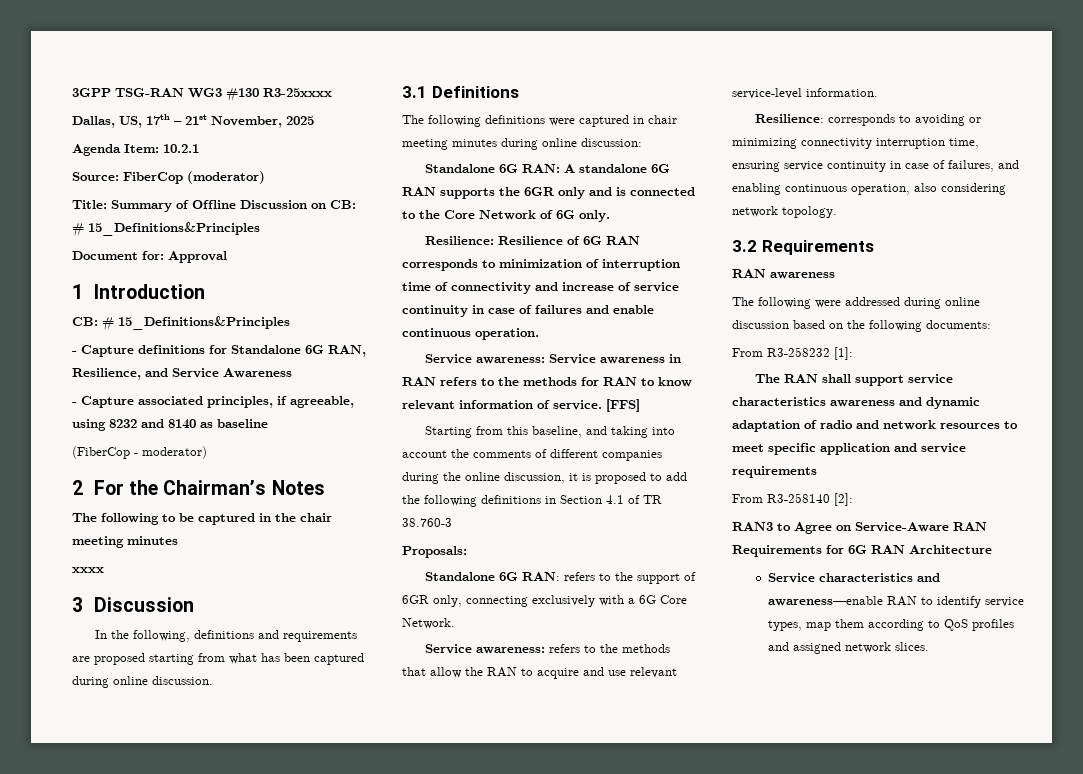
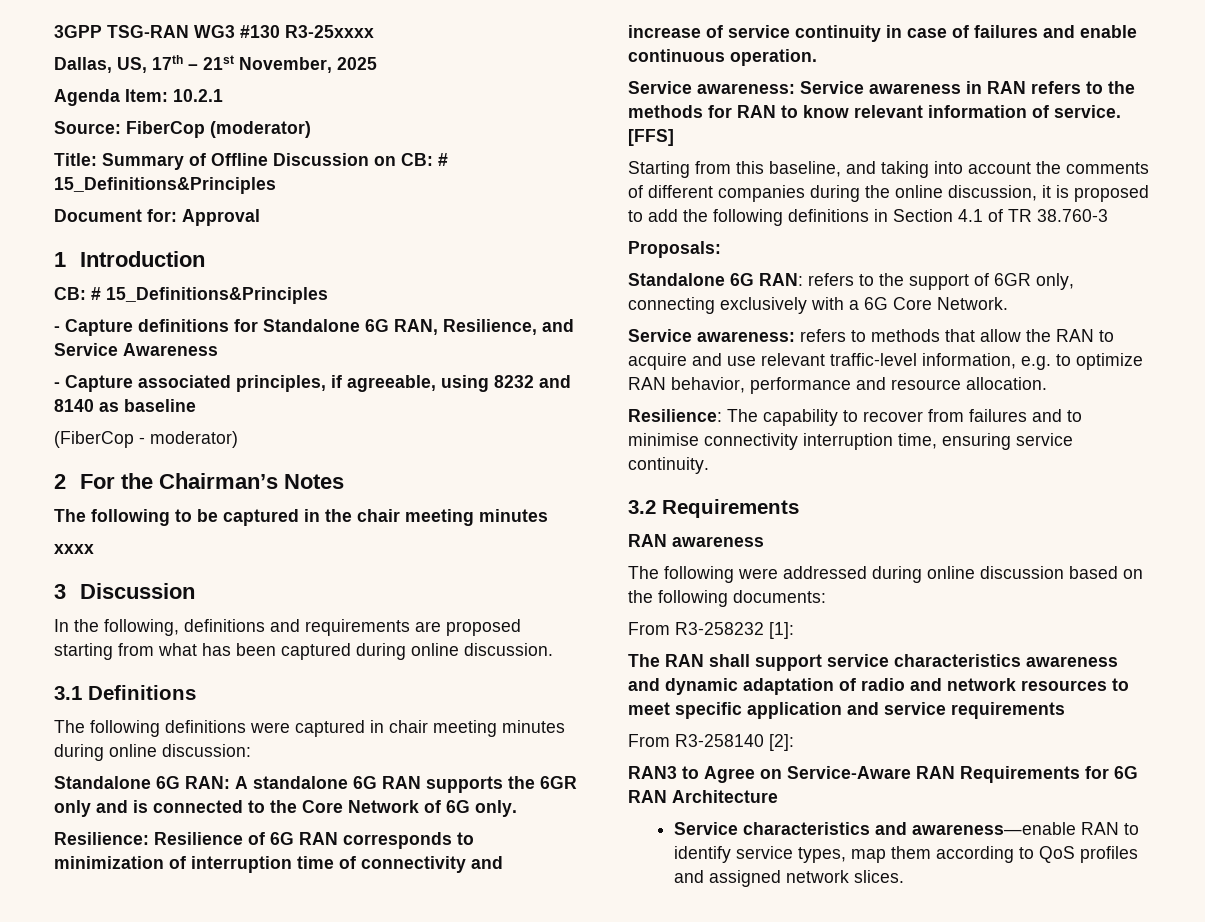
[599,644,618,653] the -> (866, 336) none
[732,88,878,99] [754,114,981,126] [732,138,797,149] service-level information. // Resilience: corresponds to avoiding or minimizing -> [830,353,1143,370] [628,377,1047,394] [628,409,1082,426] [628,433,699,446] traffic-level information, e.g. to optimize RAN behavior, performance and resource allocation. // Resilience: The capability to recover from failures and to minimise
[827,160,1019,172] [732,183,1006,195] [732,206,837,218] continuity in case of failures, and enabling continuous operation, also considering network topology. -> [628,457,709,474] continuity.

